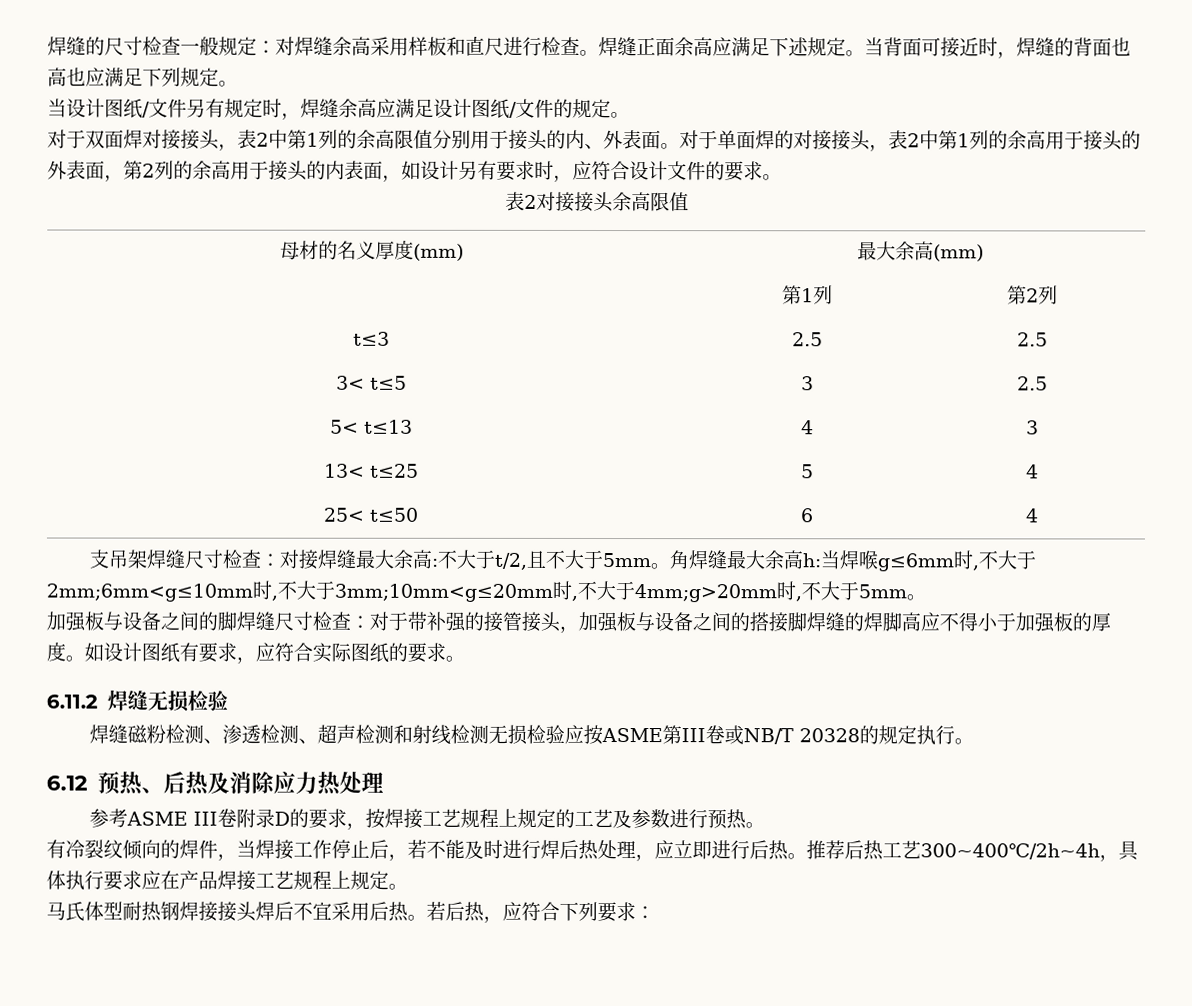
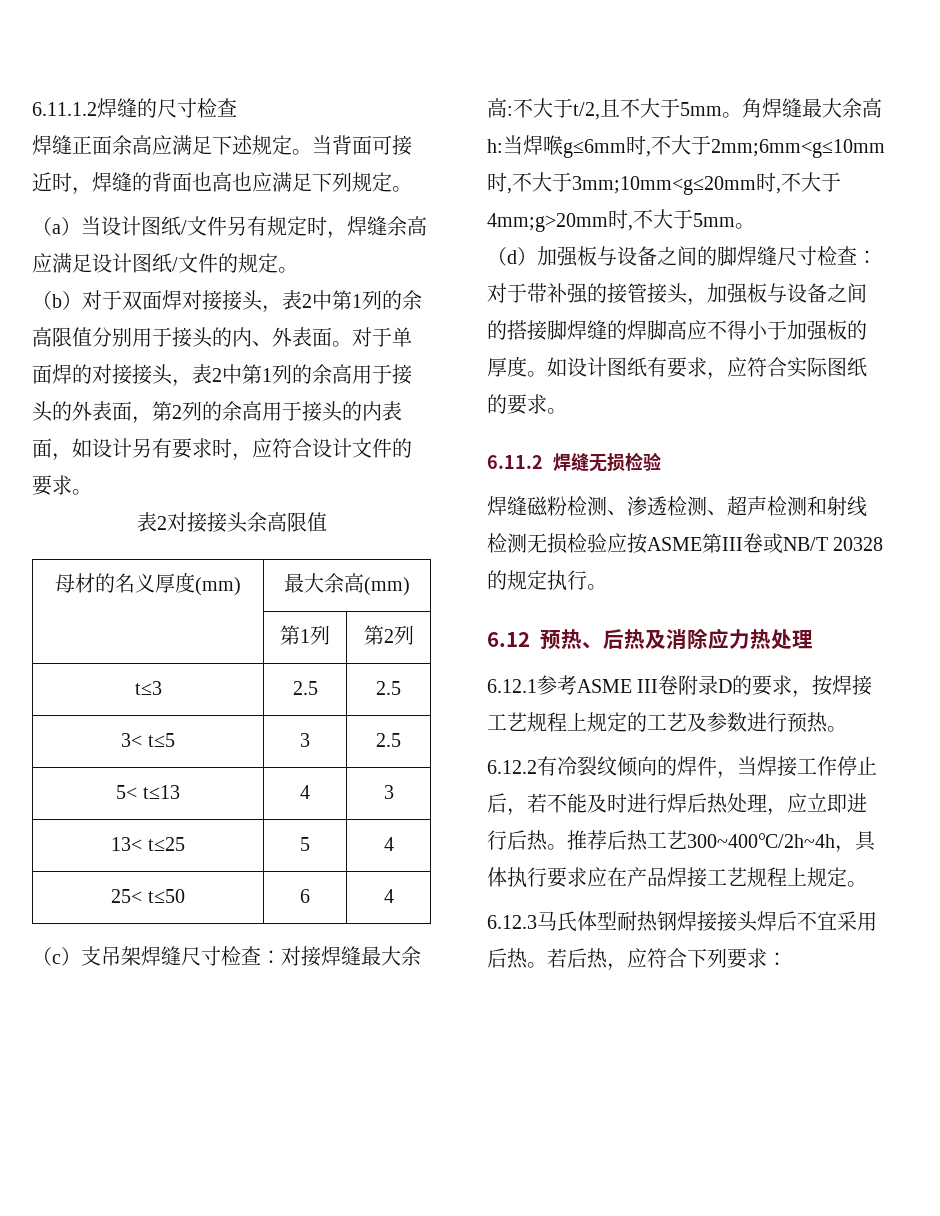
(47, 46) none -> [32,102,97,116] 6.11.1.2
[180,36,599,57] 一般规定：对焊缝余高采用样板和直尺进行检查。 -> (237, 107) //
(238, 83) none -> [32,217,81,236] （a）
(630, 115) none -> [32,291,82,310] （b）
(1038, 515) none -> [32,947,81,966] （c）
(926, 597) none -> [487,247,537,266] （d）
(384, 782) none -> [487,679,537,693] 6.12.1
(765, 825) none -> [487,760,537,774] 6.12.2
(408, 886) none -> [487,915,537,929] 6.12.3

